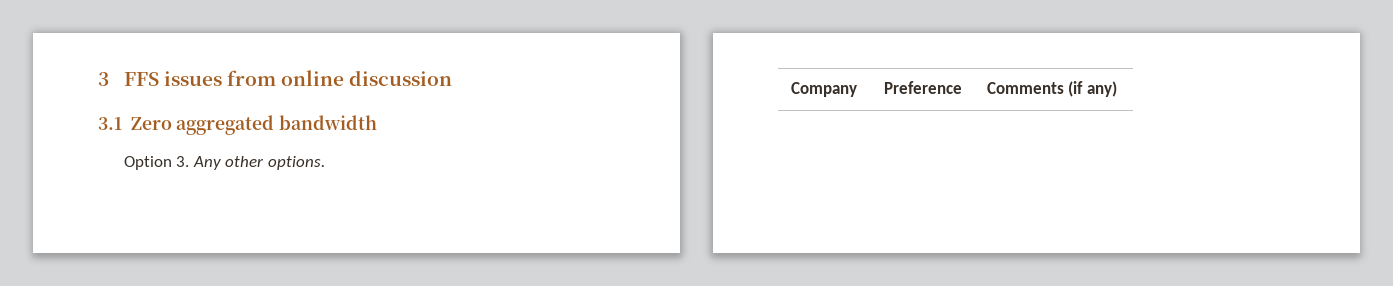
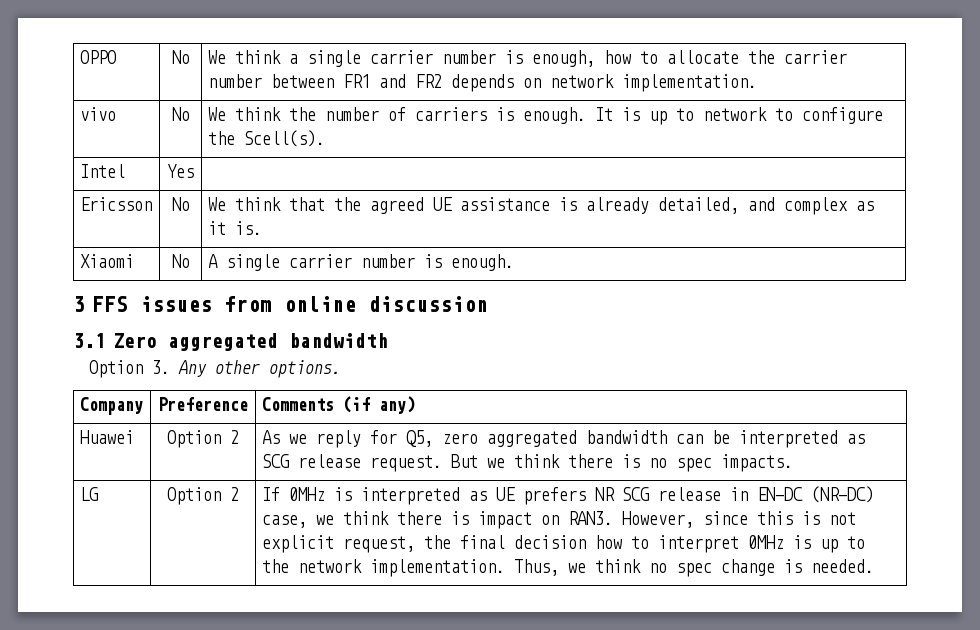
(98, 79) none -> [79,50,116,64] [171,50,190,64] [207,50,847,67] [207,74,757,92] [79,107,116,121] [171,107,190,121] [207,107,883,125] [207,130,325,147] [79,164,125,178] [167,164,194,178] [79,197,152,211] [171,197,190,211] [207,197,874,215] [207,221,262,235] [79,254,134,268] [171,254,190,268] [207,254,514,271] OPPO | No | We think a single carrier number is enough, how to allocate the carrier number between FR1 and FR2 depends on network implementation. // vivo | No | We think the number of carriers is enough. It is up to network to configure the Scell(s). // Intel | Yes | // Ericsson | No | We think that the agreed UE assistance is already detailed, and complex as it is. // Xiaomi | No | A single carrier number is enough. //
(1117, 89) none -> [79,430,134,444] [167,430,239,448] [261,430,865,448] [261,454,793,472] [79,487,98,501] [167,487,239,505] [261,486,874,505] [261,511,856,529] [261,535,865,553] [261,559,874,577] // Huawei | Option 2 | As we reply for Q5, zero aggregated bandwidth can be interpreted as SCG release request. But we think there is no spec impacts. // LG | Option 2 | If 0MHz is interpreted as UE prefers NR SCG release in EN-DC (NR-DC) case, we think there is impact on RAN3. However, since this is not explicit request, the final decision how to interpret 0MHz is up to the network implementation. Thus, we think no spec change is needed.

